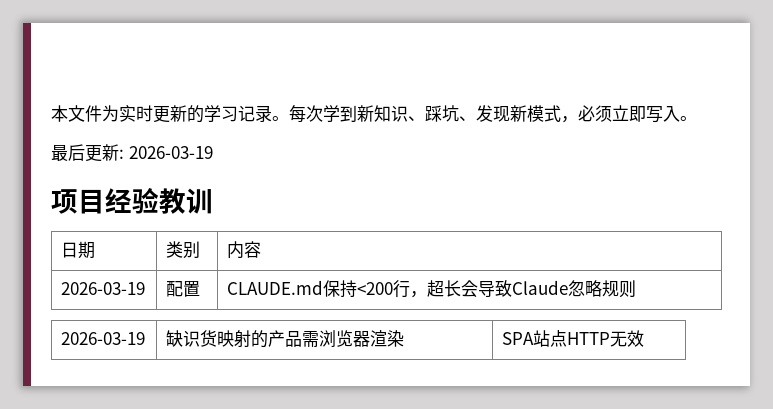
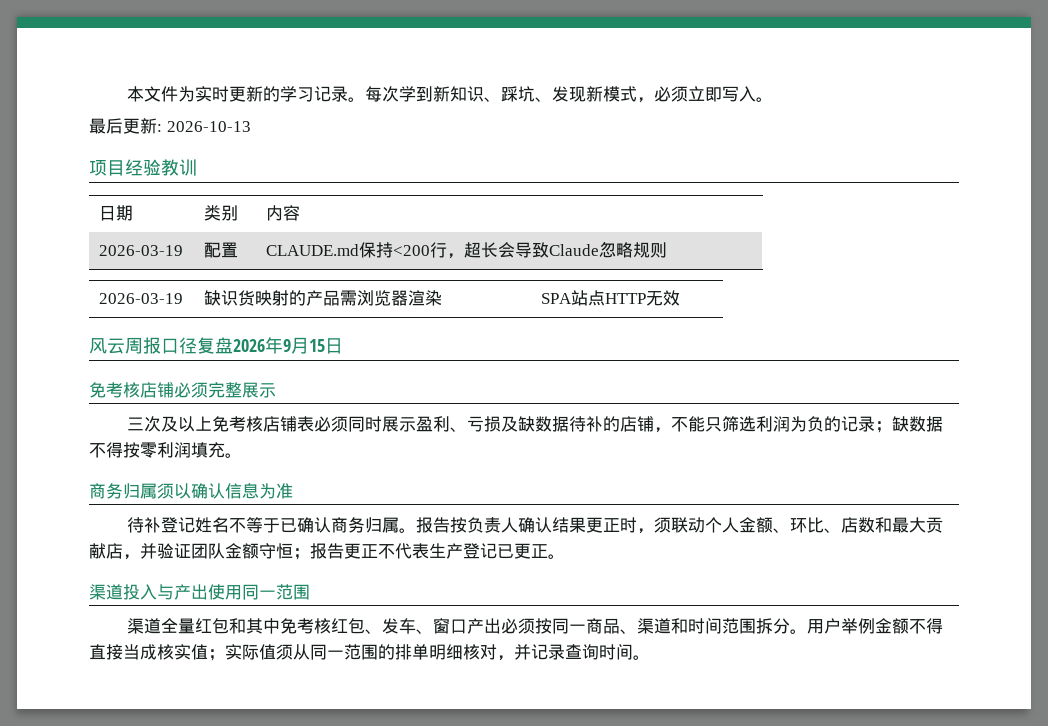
[128,146,213,159] 2026-03-19 -> [166,121,251,132] 2026-10-13
(645, 338) none -> [89,337,343,354] [89,382,276,398] [126,416,943,433] [89,442,242,458] [89,483,293,499] [126,517,943,534] [89,543,565,560] [89,584,310,600] [126,618,943,634] [89,644,650,661] // 风云周报口径复盘2026年9月15日 // 免考核店铺必须完整展示 // 三次及以上免考核店铺表必须同时展示盈利、亏损及缺数据待补的店铺，不能只筛选利润为负的记录；缺数据不得按零利润填充。 // 商务归属须以确认信息为准 // 待补登记姓名不等于已确认商务归属。报告按负责人确认结果更正时，须联动个人金额、环比、店数和最大贡献店，并验证团队金额守恒；报告更正不代表生产登记已更正。 // 渠道投入与产出使用同一范围 // 渠道全量红包和其中免考核红包、发车、窗口产出必须按同一商品、渠道和时间范围拆分。用户举例金额不得直接当成核实值；实际值须从同一范围的排单明细核对，并记录查询时间。

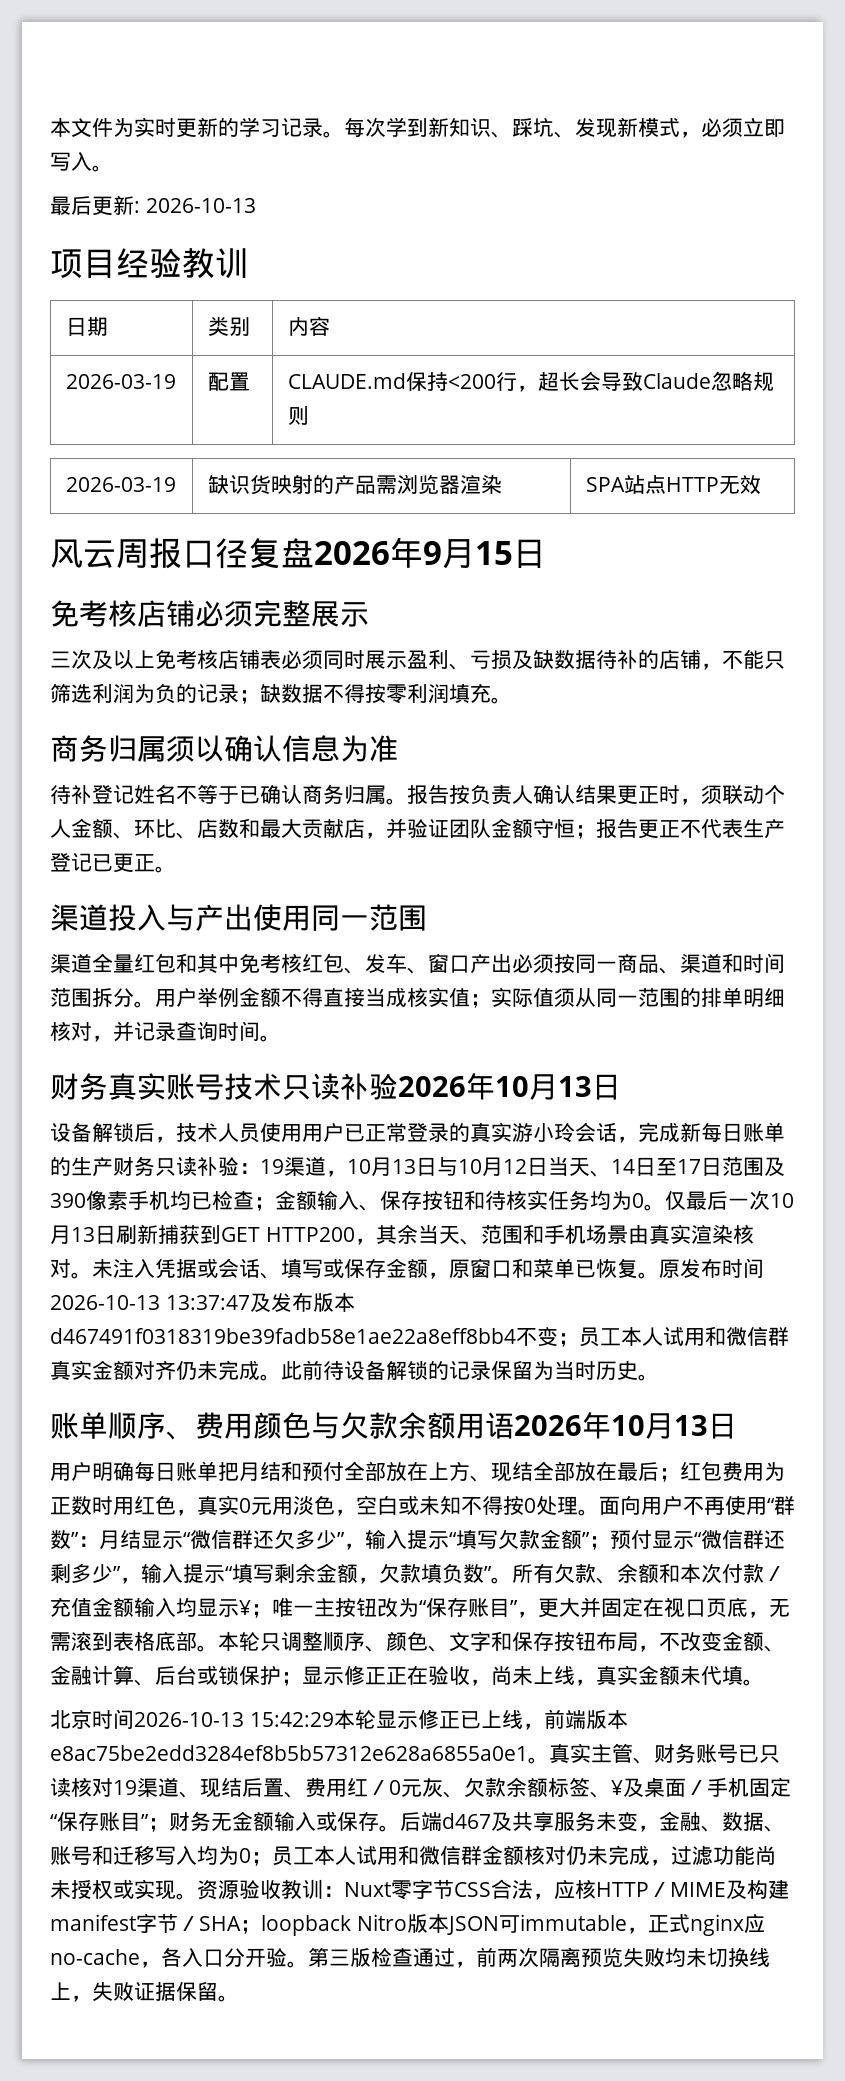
(650, 657) none -> [50,1073,621,1100] [50,1122,785,1143] [50,1156,785,1177] [50,1190,794,1211] [50,1224,754,1245] [50,1258,764,1279] [50,1292,355,1312] [50,1326,789,1347] [50,1360,659,1381] [50,1412,737,1440] [50,1461,785,1482] [50,1495,795,1516] [50,1529,785,1550] [50,1563,785,1584] [50,1597,790,1618] [50,1631,785,1652] [50,1665,764,1686] [50,1709,628,1730] [50,1743,780,1764] [50,1777,791,1798] [50,1811,785,1832] [50,1845,776,1866] [50,1879,789,1900] [50,1913,765,1936] [50,1947,770,1968] [50,1982,239,2002] // 财务真实账号技术只读补验2026年10月13日 // 设备解锁后，技术人员使用用户已正常登录的真实游小玲会话，完成新每日账单的生产财务只读补验：19渠道，10月13日与10月12日当天、14日至17日范围及390像素手机均已检查；金额输入、保存按钮和待核实任务均为0。仅最后一次10月13日刷新捕获到GET HTTP200，其余当天、范围和手机场景由真实渲染核对。未注入凭据或会话、填写或保存金额，原窗口和菜单已恢复。原发布时间2026-10-13 13:37:47及发布版本d467491f0318319be39fadb58e1ae22a8eff8bb4不变；员工本人试用和微信群真实金额对齐仍未完成。此前待设备解锁的记录保留为当时历史。 // 账单顺序、费用颜色与欠款余额用语2026年10月13日 // 用户明确每日账单把月结和预付全部放在上方、现结全部放在最后；红包费用为正数时用红色，真实0元用淡色，空白或未知不得按0处理。面向用户不再使用“群数”：月结显示“微信群还欠多少”，输入提示“填写欠款金额”；预付显示“微信群还剩多少”，输入提示“填写剩余金额，欠款填负数”。所有欠款、余额和本次付款／充值金额输入均显示¥；唯一主按钮改为“保存账目”，更大并固定在视口页底，无需滚到表格底部。本轮只调整顺序、颜色、文字和保存按钮布局，不改变金额、金融计算、后台或锁保护；显示修正正在验收，尚未上线，真实金额未代填。 // 北京时间2026-10-13 15:42:29本轮显示修正已上线，前端版本e8ac75be2edd3284ef8b5b57312e628a6855a0e1。真实主管、财务账号已只读核对19渠道、现结后置、费用红／0元灰、欠款余额标签、¥及桌面／手机固定“保存账目”；财务无金额输入或保存。后端d467及共享服务未变，金融、数据、账号和迁移写入均为0；员工本人试用和微信群金额核对仍未完成，过滤功能尚未授权或实现。资源验收教训：Nuxt零字节CSS合法，应核HTTP／MIME及构建manifest字节／SHA；loopback Nitro版本JSON可immutable，正式nginx应no-cache，各入口分开验。第三版检查通过，前两次隔离预览失败均未切换线上，失败证据保留。

